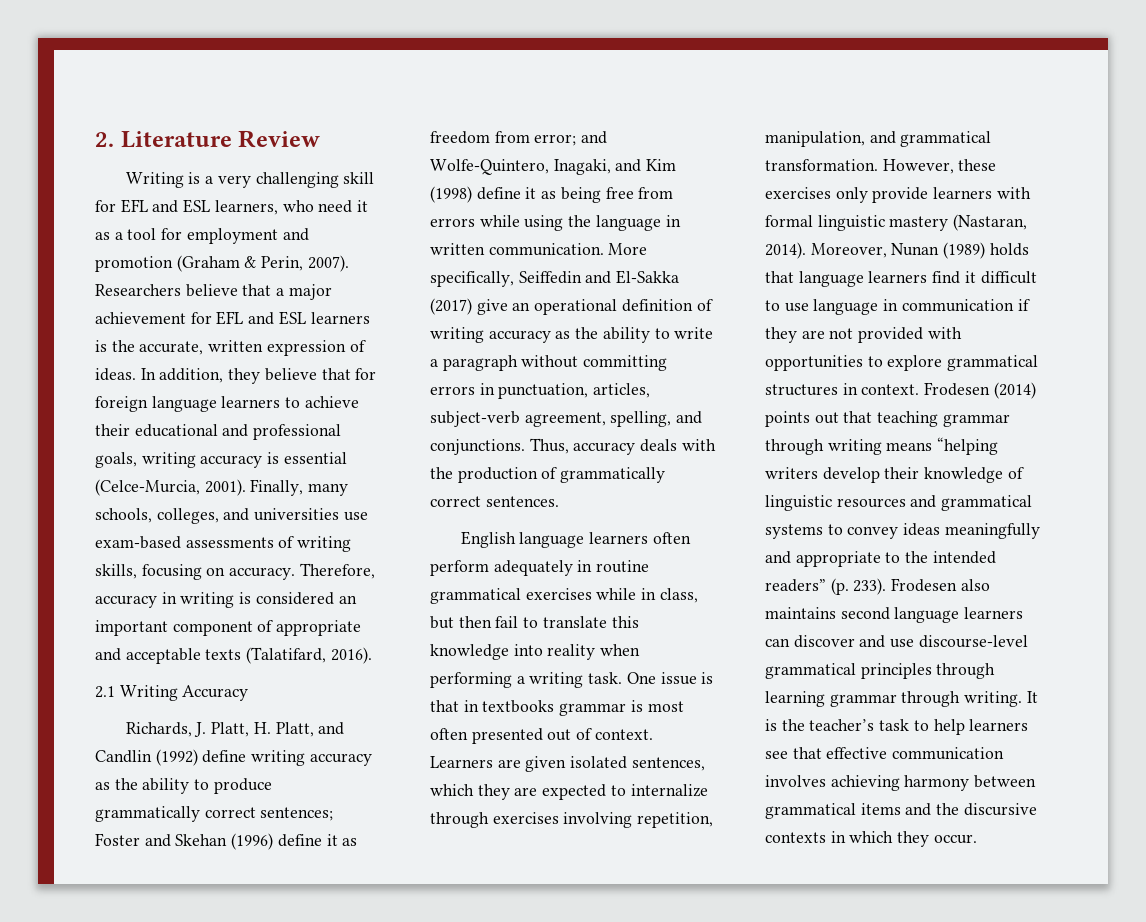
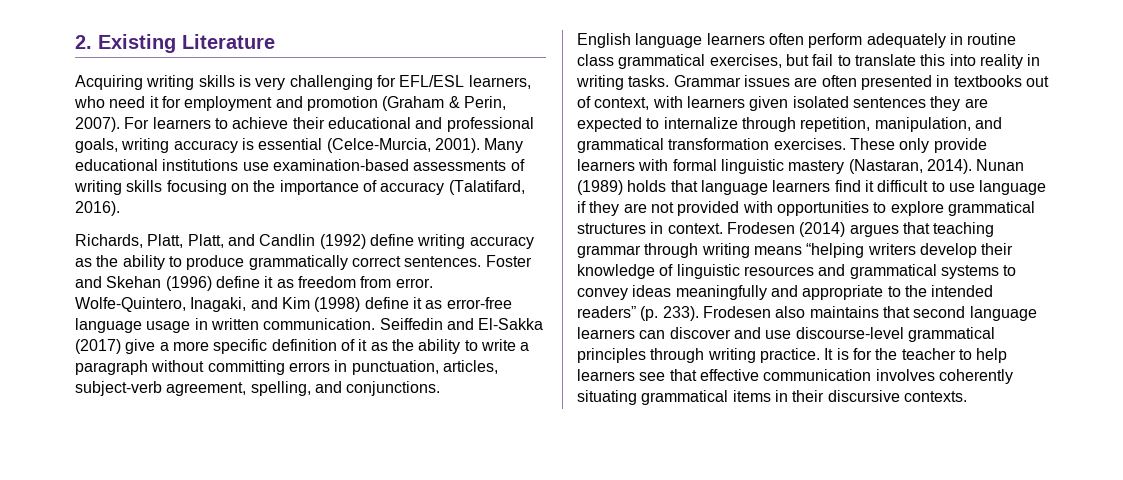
(114, 139) none -> [98,34,176,53] Existing
[238,130,321,148] [125,172,375,188] [95,199,211,213] Review // Writing is a very challenging skill for EFL and ESL -> [75,75,465,90] // Acquiring writing skills is very challenging for EFL/ESL
[95,228,157,240] as a tool -> (159, 102) none
[95,284,332,300] [95,311,370,325] [95,340,366,356] [95,368,377,384] [95,396,217,412] Researchers believe that a major achievement for EFL and ESL learners is the accurate, written expression of ideas. In addition, they believe that for foreign language -> [124,117,150,129] For
[250,479,349,496] [95,508,368,524] [95,536,181,549] Finally, many schools, colleges, and universities use exam-based -> [484,138,524,153] [75,159,409,171] Many educational institutions use examination-based
[95,564,137,579] skills, -> [126,180,163,192] skills
[229,563,375,580] [95,592,357,608] [95,620,362,636] [95,647,372,664] [95,685,249,701] [125,722,271,737] accuracy. Therefore, accuracy in writing is considered an important component of appropriate and acceptable texts (Talatifard, 2016). // 2.1 Writing Accuracy // Richards, J. Platt, H. -> [253,180,525,195] [75,201,120,216] [75,234,184,248] the importance of accuracy (Talatifard, 2016). // Richards, Platt,
[260,807,334,821] sentences; -> [404,256,482,267] sentences.
[534,131,608,146] error; and -> [395,278,433,288] error.
[560,187,674,203] [430,215,661,231] being free from errors while using the language -> [446,297,512,309] [75,318,191,333] error-free language usage
[608,243,648,255] [430,271,514,287] More specifically, -> (376, 324) none
[512,299,713,315] [430,327,551,343] an operational definition of writing accuracy -> [159,339,368,354] a more specific definition of it
[529,438,716,455] [430,467,666,483] [430,496,559,507] Thus, accuracy deals with the production of grammatically correct sentences. -> (441, 388) none
[430,588,698,604] [430,616,492,629] grammatical exercises while in class, but then -> [577,54,809,69] class grammatical exercises, but
[430,644,509,660] knowledge -> (946, 60) none
[600,644,641,656] [430,672,714,688] [430,700,684,716] [430,728,653,744] [430,756,705,772] [430,784,474,796] when performing a writing task. One issue is that in textbooks grammar is most often presented out of context. Learners are given isolated sentences, which -> [1027,54,1041,66] [576,75,1049,90] [577,96,926,111] in writing tasks. Grammar issues are often presented in textbooks out of context, with learners given isolated sentences
[492,812,633,828] exercises involving -> (796, 124) none
[765,159,997,174] [765,187,831,199] transformation. However, these exercises -> [668,138,895,150] transformation exercises. These
[810,243,887,258] Moreover, -> (972, 166) none
[883,299,1014,312] in communication -> (1047, 187) none
[765,411,839,427] points out -> [849,224,899,237] argues
(836, 613) none -> [882,306,910,318] that
[765,691,1038,707] [765,719,910,731] learning grammar through writing. It is the teacher’s task -> [707,348,956,363] writing practice. It is for the teacher
[830,775,1037,791] [765,803,1037,819] [765,831,977,847] achieving harmony between grammatical items and the discursive contexts in which they occur. -> [938,369,1013,384] [577,390,967,405] coherently situating grammatical items in their discursive contexts.

